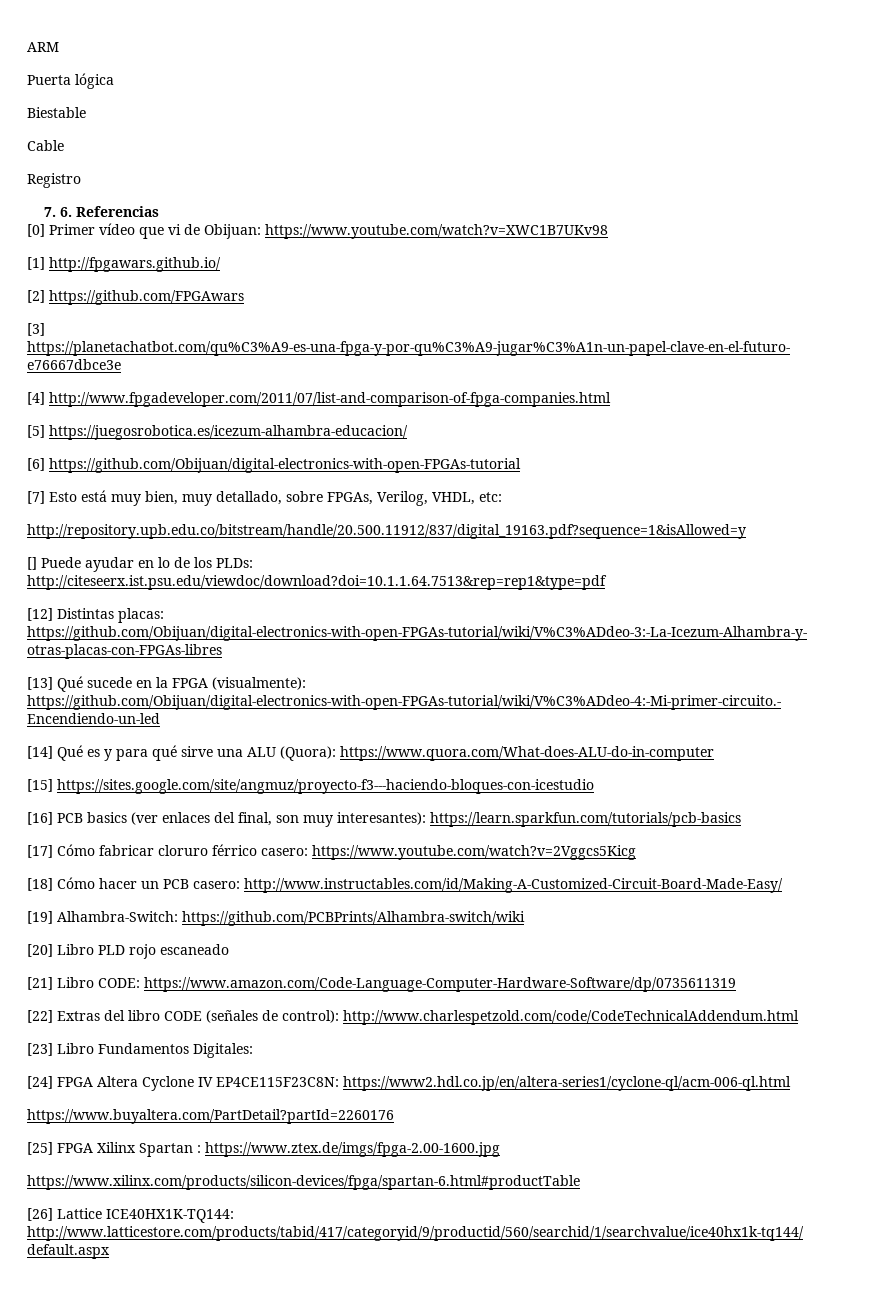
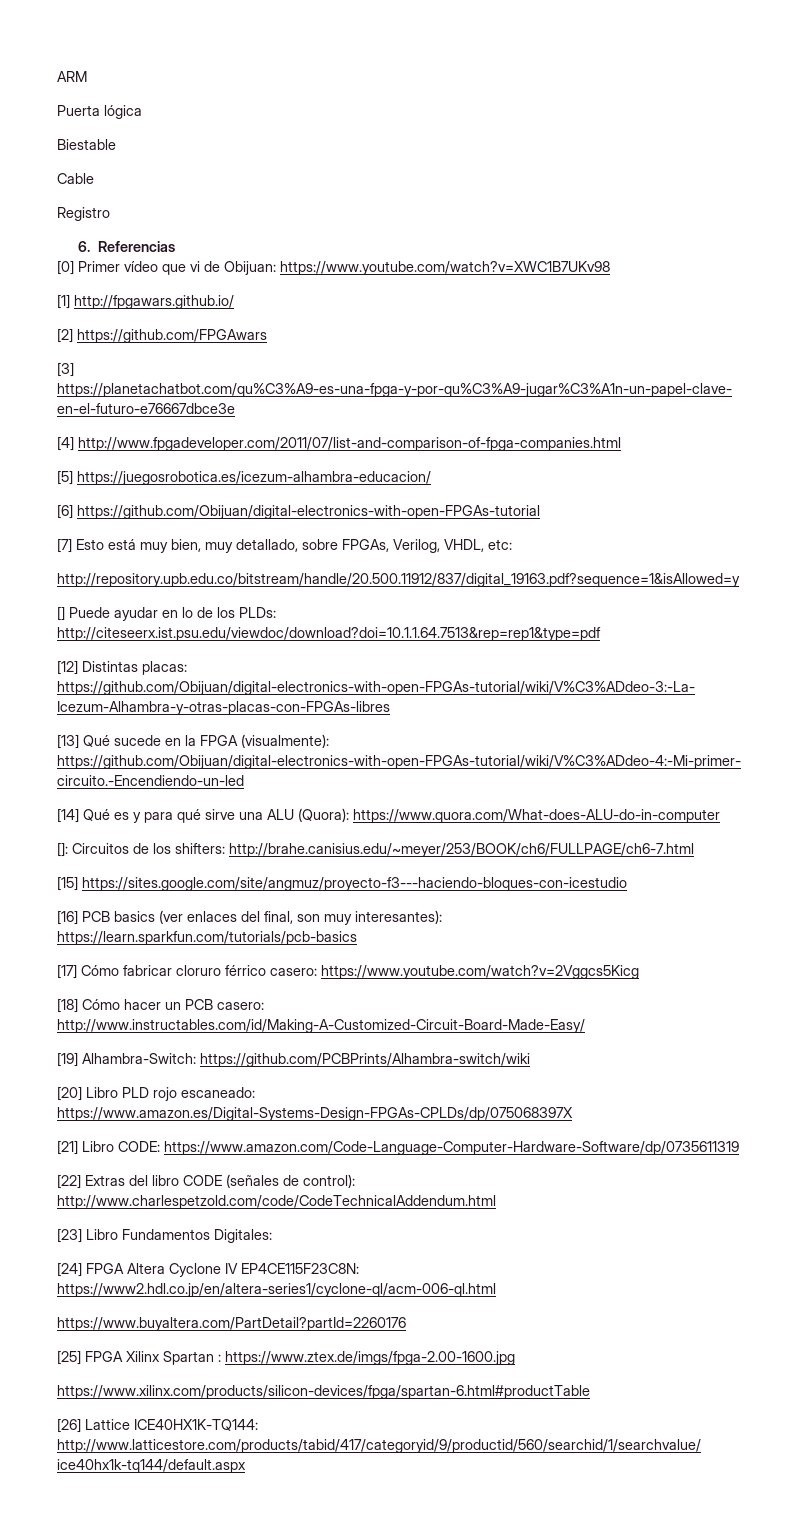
[44,207,57,217] 7. -> (110, 214) none
(714, 753) none -> [57,842,694,857] // []: Circuitos de los shifters: http://brahe.canisius.edu/~meyer/253/BOOK/ch6/FULLPAGE/ch6-7.html
[160,944,229,955] escaneado -> [181,1087,255,1098] [57,1107,573,1121] escaneado: https://www.amazon.es/Digital-Systems-Design-FPGAs-CPLDs/dp/075068397X

